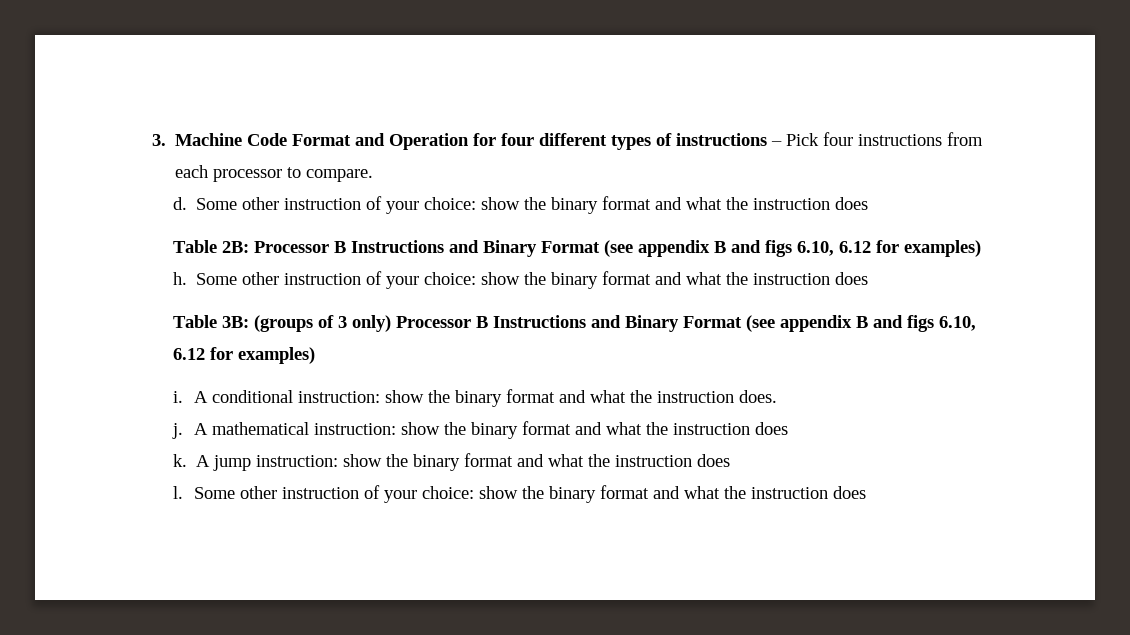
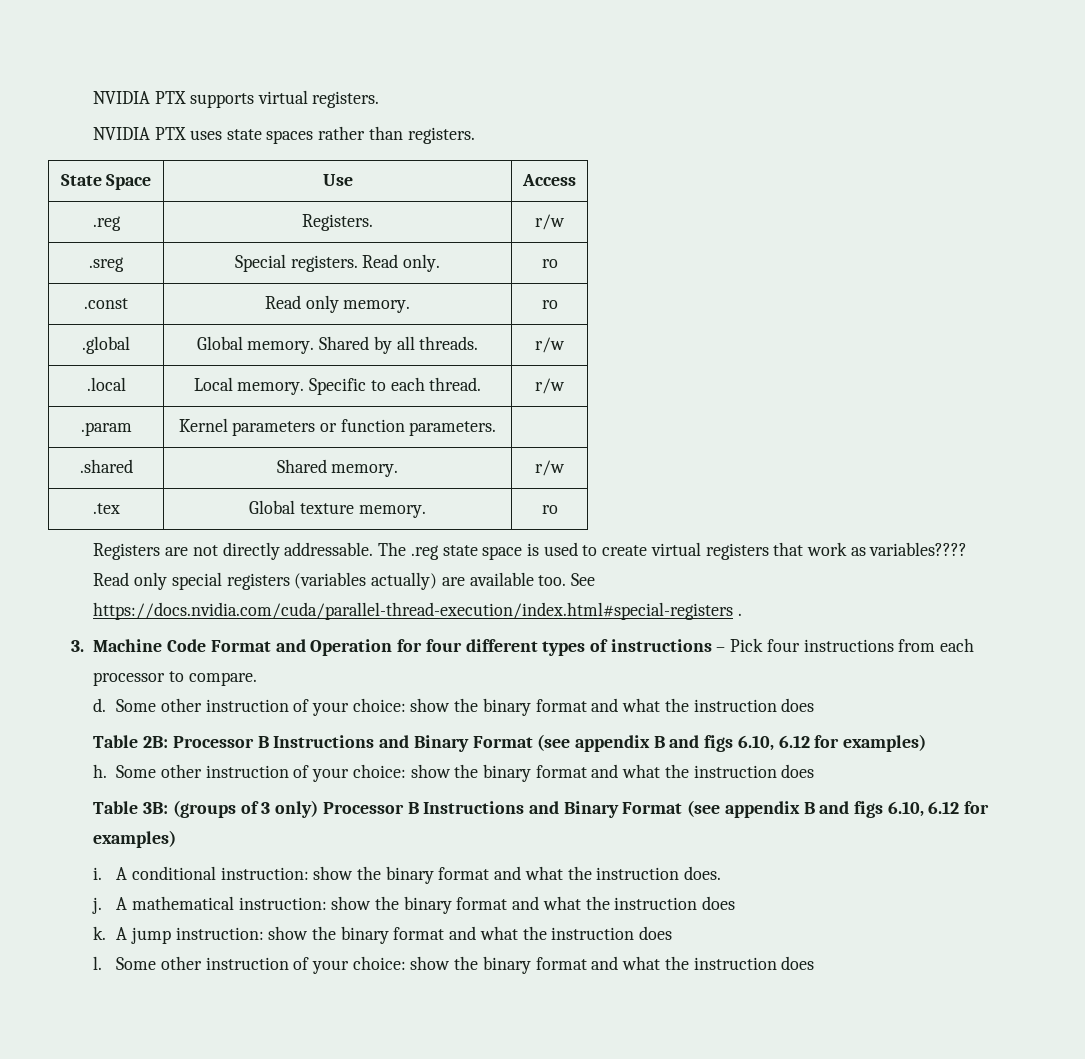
(151, 140) none -> [93,90,380,108] [93,126,475,144] [60,174,152,190] [322,174,353,186] [522,174,576,186] [92,216,121,231] [302,214,373,231] [535,214,565,230] [89,257,124,272] [234,254,441,272] [541,259,558,268] [84,298,128,309] [264,295,411,313] [541,300,558,309] [82,336,130,354] [196,336,479,354] [535,337,565,353] [86,377,126,391] [193,377,482,395] [535,378,565,394] [80,422,132,436] [178,418,497,436] [79,459,133,473] [276,459,399,477] [535,460,565,476] [92,503,120,514] [249,500,426,518] [541,505,558,514] [93,542,968,560] [93,572,595,590] [93,602,743,620] NVIDIA PTX supports virtual registers. // NVIDIA PTX uses state spaces rather than registers. // State Space | Use | Access // .reg | Registers. | r/w // .sreg | Special registers. Read only. | ro // .const | Read only memory. | ro // .global | Global memory. Shared by all threads. | r/w // .local | Local memory. Specific to each thread. | r/w // .param | Kernel parameters or function parameters. | // .shared | Shared memory. | r/w // .tex | Global texture memory. | ro // Registers are not directly addressable. The .reg state space is used to create virtual registers that work as variables???? // Read only special registers (variables actually) are available too. See https://docs.nvidia.com/cuda/parallel-thread-execution/index.html#special-registers . //

